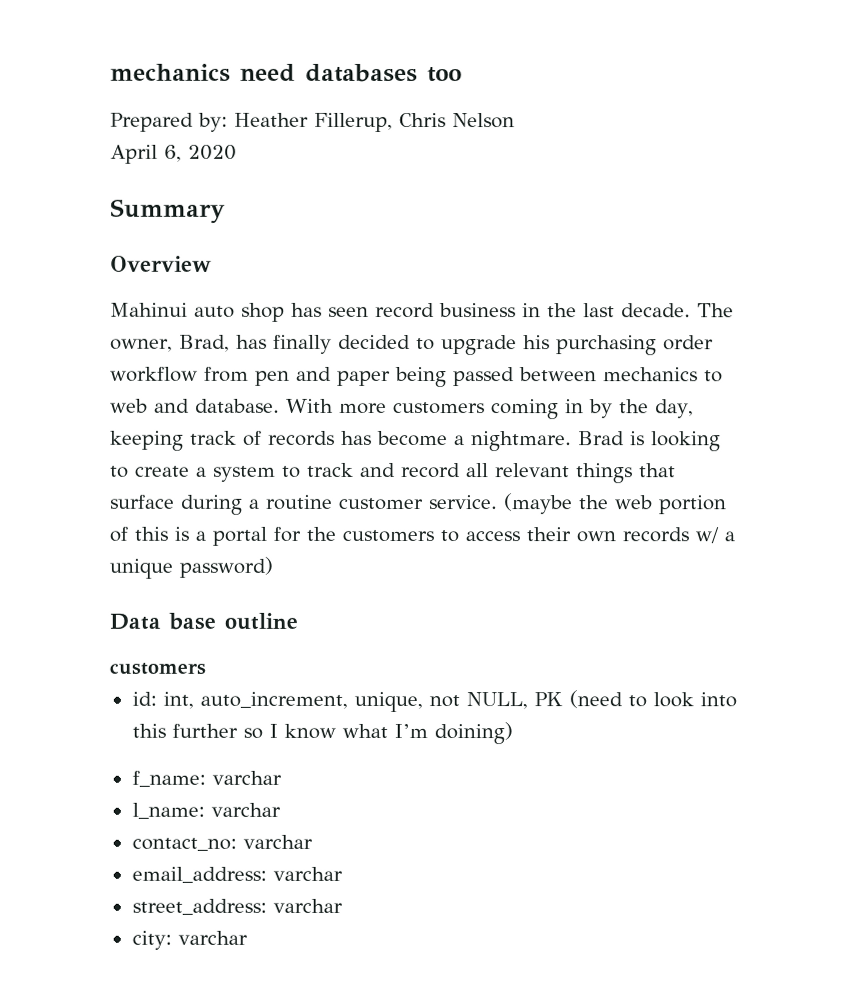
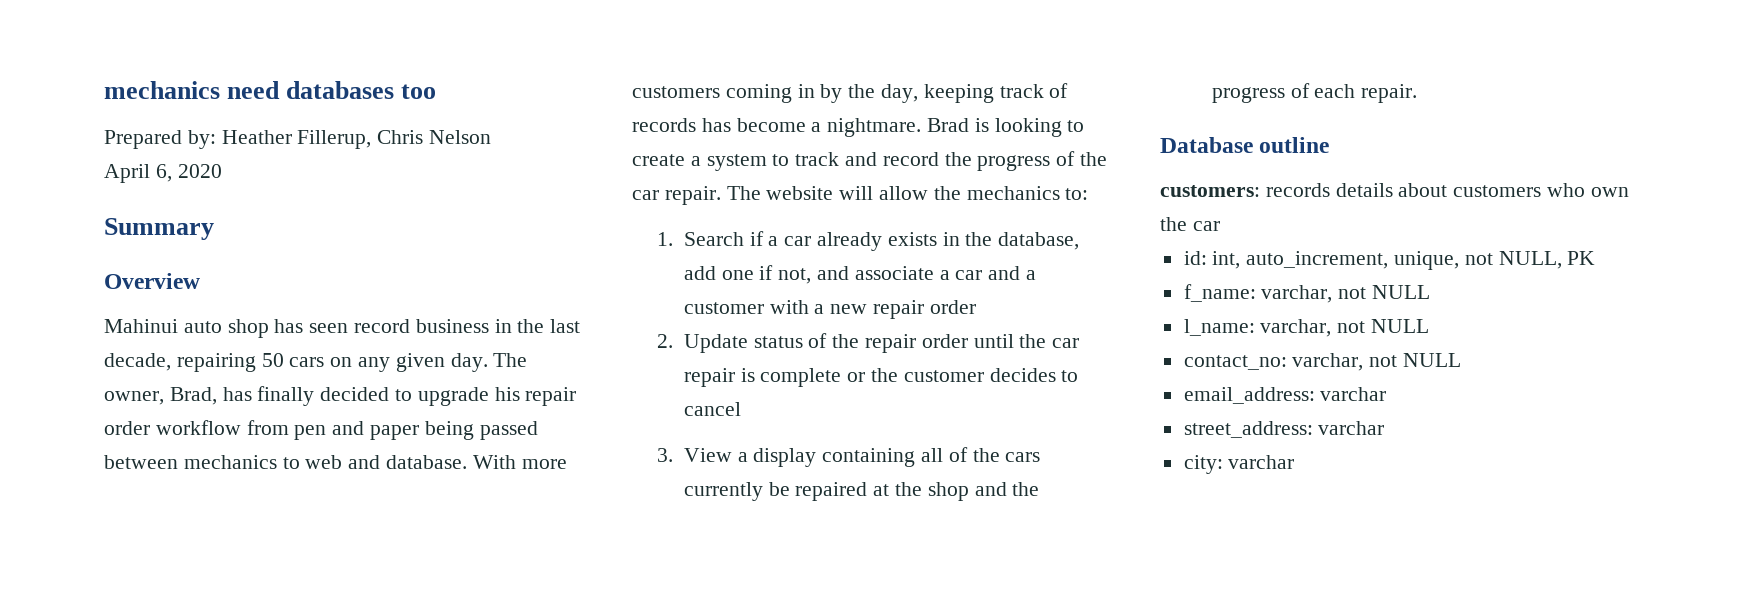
[621,303,691,318] decade. -> [104,353,488,372] decade, repairing 50 cars on any given day.
[555,335,657,356] purchasing -> [525,387,577,406] repair
[466,463,676,484] [109,493,727,515] [109,526,735,546] [109,556,273,579] [109,612,298,630] [109,662,206,675] all relevant things that surface during a routine customer service. (maybe the web portion of this is a portal for the customers to access their own records w/ a unique password) // Data base outline // customers -> [944,151,1108,171] [632,186,1089,205] [657,231,1080,251] [683,265,1037,284] [683,300,976,319] [657,333,1080,353] [683,368,1079,387] [683,402,741,416] [657,447,1041,467] [683,482,1040,501] [1211,83,1418,103] [1160,137,1330,153] [1160,183,1629,197] [1160,217,1220,231] the progress of the car repair. The website will allow the mechanics to: // 1. Search if a car already exists in the database, add one if not, and associate a car and a customer with a new repair order // 2. Update status of the repair order until the car repair is complete or the customer decides to cancel // 3. View a display containing all of the cars currently be repaired at the shop and the progress of each repair. // Database outline // customers: records details about customers who own the car
[568,690,737,709] [131,722,513,745] [131,770,282,787] [131,802,281,819] [131,834,313,851] (need to look into this further so I know what I’m doining) // f_name: varchar // l_name: varchar // contact_no: varchar -> [1183,284,1431,303] [1183,319,1430,337] [1183,353,1462,371] // f_name: varchar, not NULL // l_name: varchar, not NULL // contact_no: varchar, not NULL

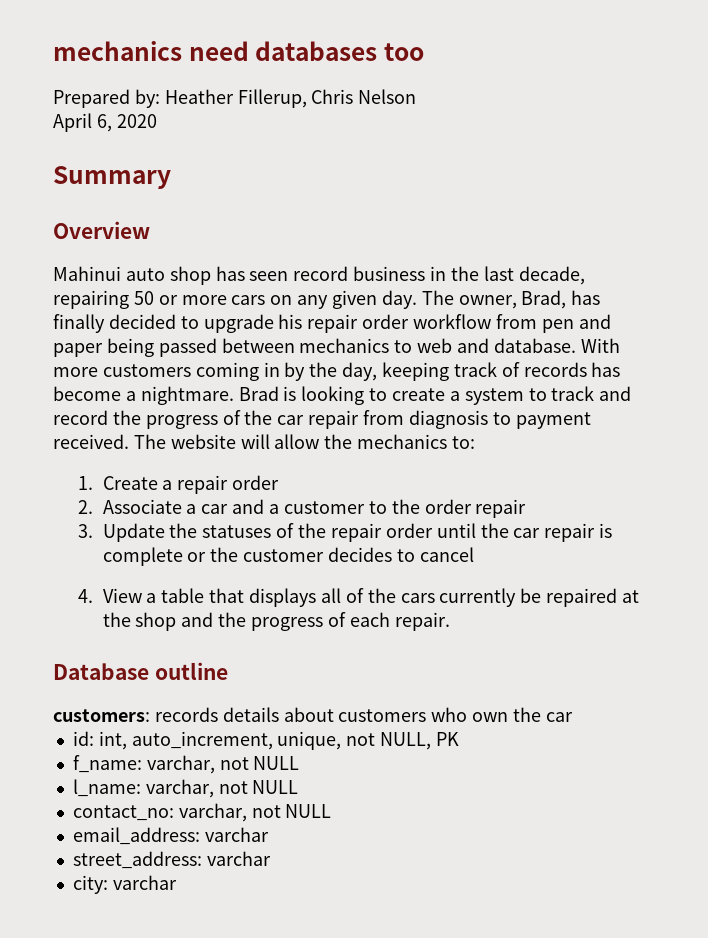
(284, 360) none -> [158,295,227,305] or more
[664,186,721,205] repair. -> [308,410,591,429] [53,434,129,449] repair from diagnosis to payment received.
[683,231,1080,251] [683,265,934,284] Search if a car already exists in the database, add one if not, and associate -> [102,475,280,494] [77,499,182,514] Create a repair order // 2. Associate
[769,300,976,319] [657,334,803,353] with a new repair order // 2. Update status -> [368,499,527,518] [77,523,272,542] to the order repair // 3. Update the statuses
[657,448,674,462] 3. -> [77,589,93,603] 4.
[753,448,916,467] display containing -> [161,588,317,607] table that displays

